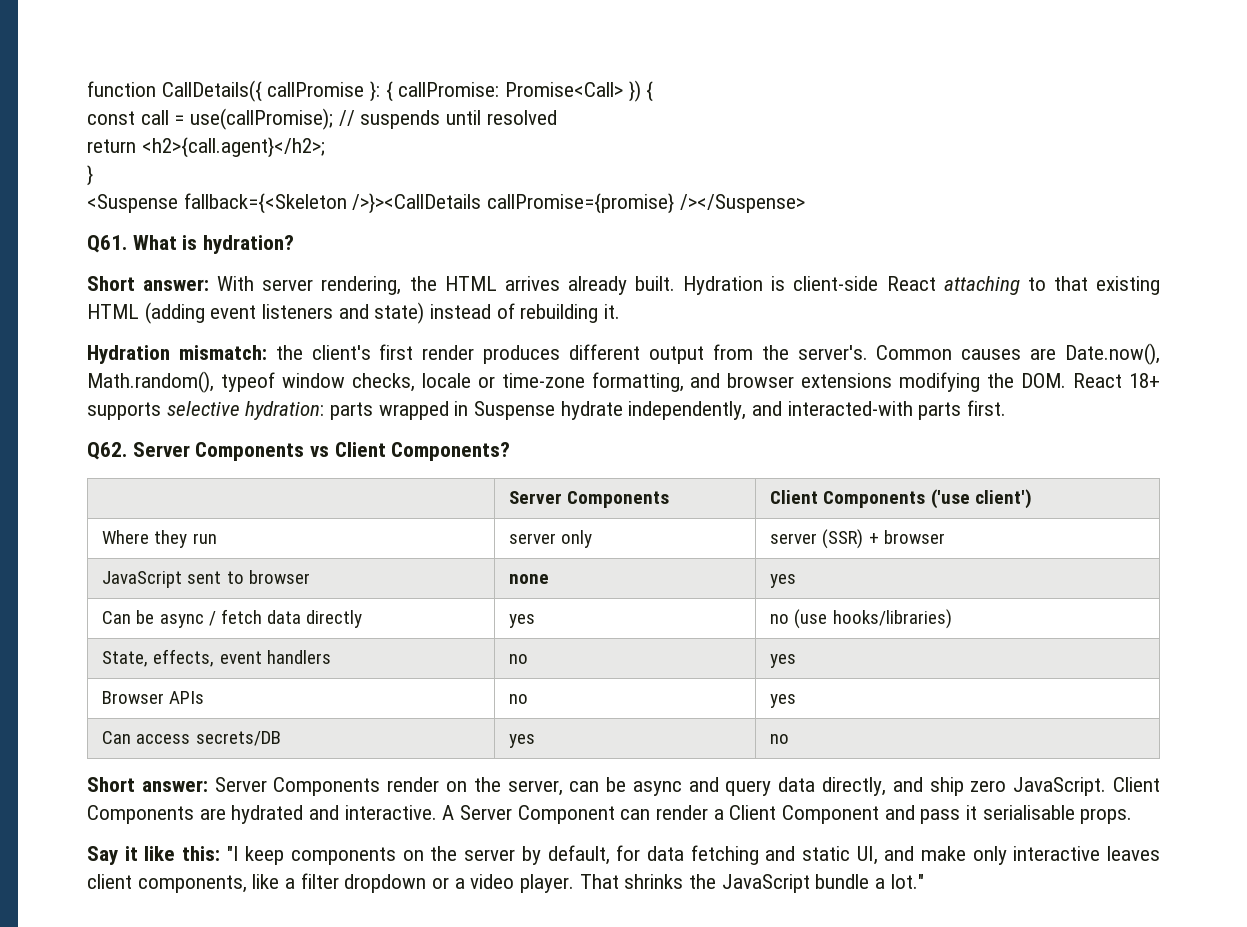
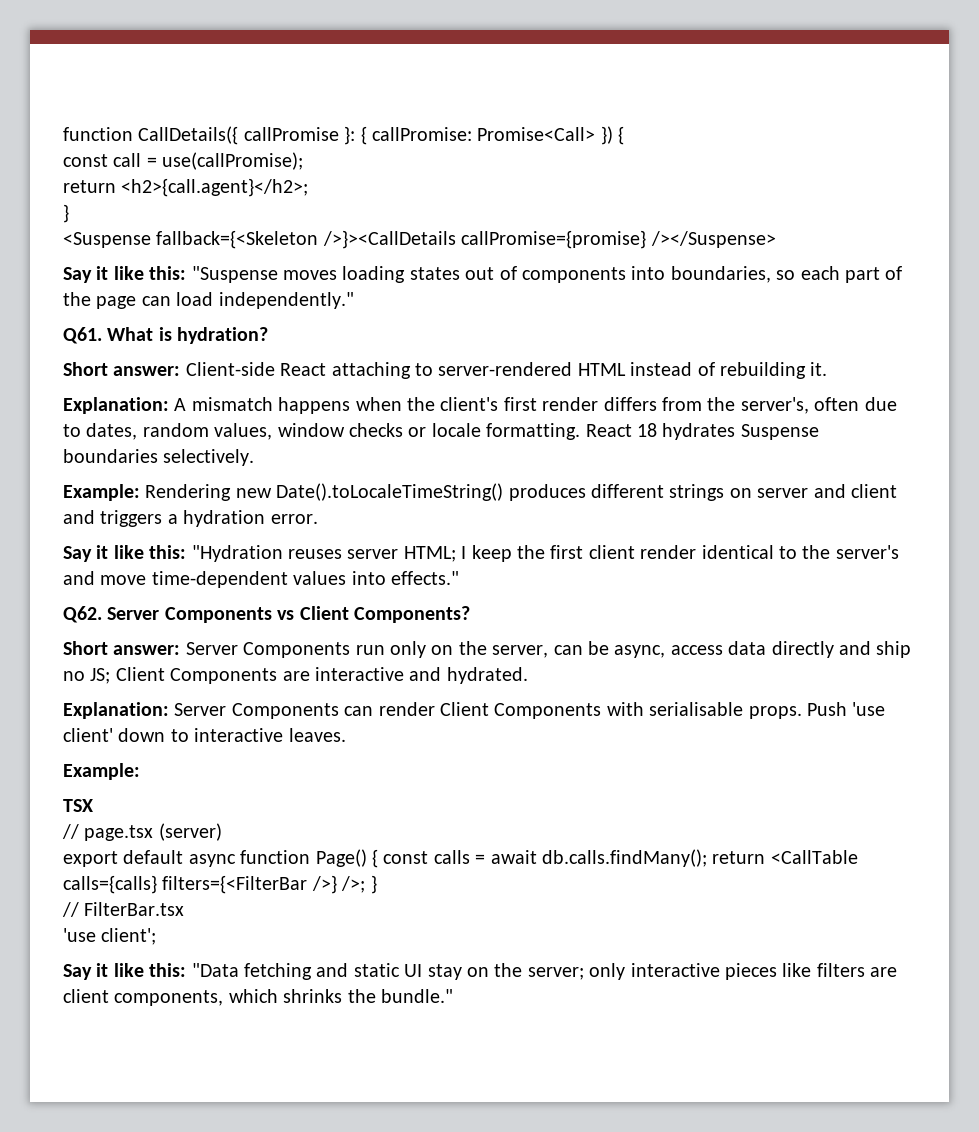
[338,110,557,129] // suspends until resolved -> (304, 161) none
(805, 203) none -> [63,266,903,283] [63,292,354,309] // Say it like this: "Suspense moves loading states out of components into boundaries, so each part of the page can load independently."
[217,276,1160,295] [87,302,621,324] [87,343,1160,365] [87,371,1160,393] [87,400,1007,420] With server rendering, the HTML arrives already built. Hydration is client-side React attaching to that existing HTML (adding event listeners and state) instead of rebuilding it. // Hydration mismatch: the client's first render produces different output from the server's. Common causes are Date.now(), Math.random(), typeof window checks, locale or time-zone formatting, and browser extensions modifying the DOM. React 18+ supports selective hydration: parts wrapped in Suspense hydrate independently, and interacted-with parts first. -> [185,362,828,379] [63,397,897,414] [63,423,819,440] [63,449,255,466] [63,483,897,501] [63,510,318,527] [63,545,899,562] [63,571,459,588] Client-side React attaching to server-rendered HTML instead of rebuilding it. // Explanation: A mismatch happens when the client's first render differs from the server's, often due to dates, random values, window checks or locale formatting. React 18 hydrates Suspense boundaries selectively. // Example: Rendering new Date().toLocaleTimeString() produces different strings on server and client and triggers a hydration error. // Say it like this: "Hydration reuses server HTML; I keep the first client render identical to the server's and move time-dependent values into effects."
[509,491,670,508] [770,489,1032,509] [102,530,217,548] [509,530,593,548] [770,529,945,549] [102,570,310,588] [509,574,550,584] [770,574,797,588] [102,609,363,628] [509,614,536,628] [770,609,952,629] [102,649,331,667] [509,654,529,664] [770,654,797,668] [102,691,205,704] [509,694,529,704] [770,694,797,708] [102,731,281,746] [509,734,536,748] [770,734,790,744] // | Server Components | Client Components ('use client') // Where they run | server only | server (SSR) + browser // JavaScript sent to browser | none | yes // Can be async / fetch data directly | yes | no (use hooks/libraries) // State, effects, event handlers | no | yes // Browser APIs | no | yes // Can access secrets/DB | yes | no -> (470, 614) none
[387,777,440,792] render -> [355,641,426,658] run only
[632,777,1160,796] [87,805,1133,824] [87,845,1160,865] [87,873,924,893] async and query data directly, and ship zero JavaScript. Client Components are hydrated and interactive. A Server Component can render a Client Component and pass it serialisable props. // Say it like this: "I keep components on the server by default, for data fetching and static UI, and make only interactive leaves client components, like a filter dropdown or a video player. That shrinks the JavaScript bundle a lot." -> [614,641,912,658] [63,667,528,684] [63,702,886,719] [63,728,346,742] [63,763,140,780] [63,799,93,812] [62,823,222,841] [63,849,858,868] [63,875,377,894] [62,902,185,917] [63,928,157,945] [63,963,898,980] [63,989,453,1006] async, access data directly and ship no JS; Client Components are interactive and hydrated. // Explanation: Server Components can render Client Components with serialisable props. Push 'use client' down to interactive leaves. // Example: // TSX // // page.tsx (server) // export default async function Page() { const calls = await db.calls.findMany(); return <CallTable calls={calls} filters={<FilterBar />} />; } // // FilterBar.tsx // 'use client'; // Say it like this: "Data fetching and static UI stay on the server; only interactive pieces like filters are client components, which shrinks the bundle."

